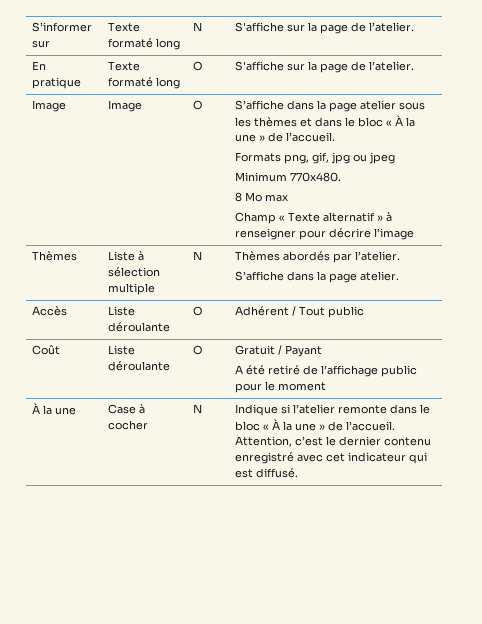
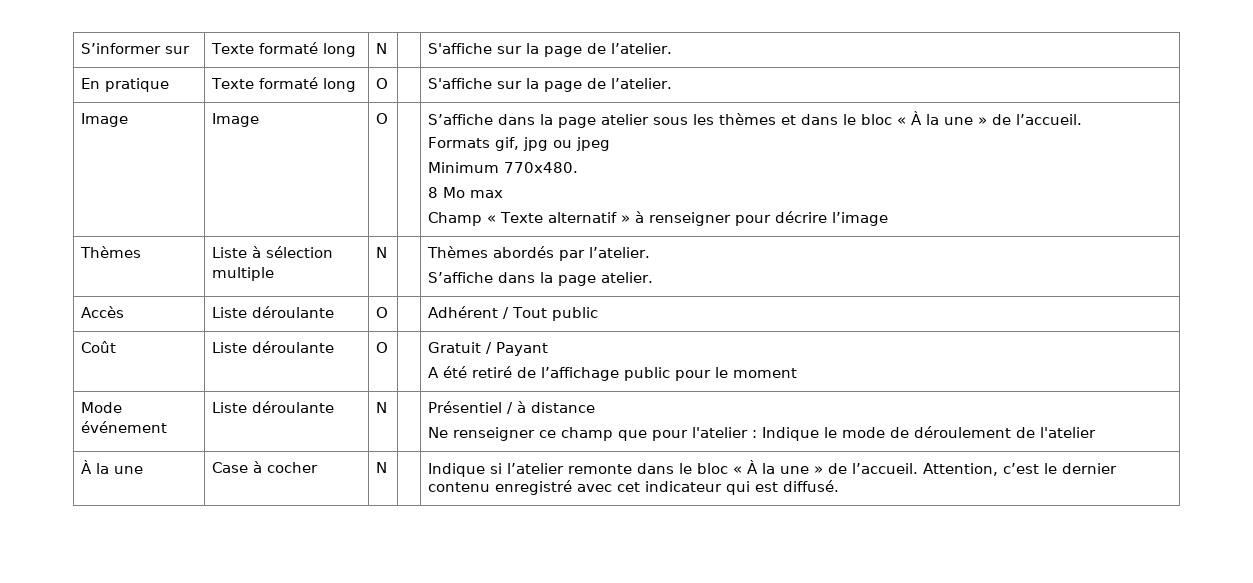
[284,154,310,164] png, -> (490, 142) none
(327, 386) none -> [80,402,122,413] [80,421,167,433] [211,401,334,413] [375,402,387,413] [427,401,595,414] [427,426,1096,441] // Mode événement | Liste déroulante | N | | Présentiel / à distance // Ne renseigner ce champ que pour l'atelier : Indique le mode de déroulement de l'atelier

